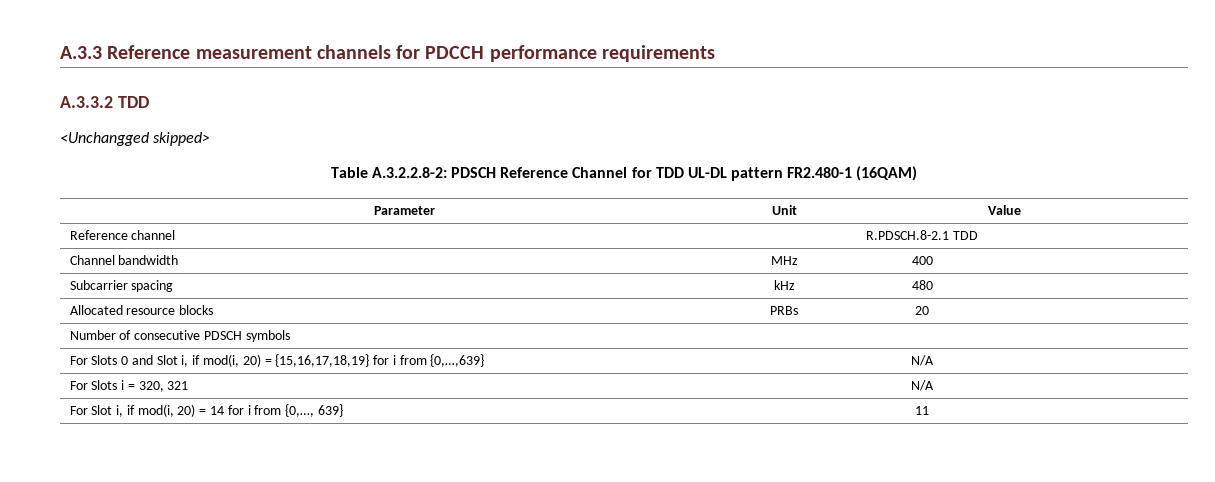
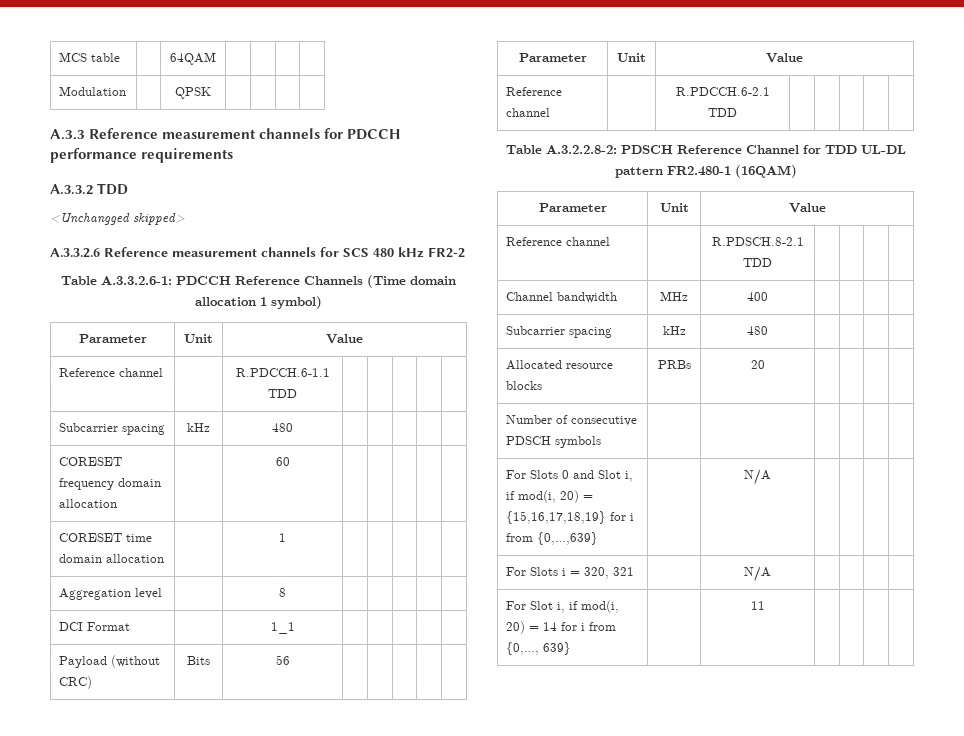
(60, 52) none -> [59,52,121,62] [170,52,216,65] [59,86,127,96] [175,87,211,99] MCS table | | 64QAM | | | | // Modulation | | QPSK | | | | //
(211, 139) none -> [50,247,465,258] [61,275,456,288] [195,296,322,309] [78,334,147,343] [184,334,213,343] [326,334,363,344] [59,368,164,377] [235,368,330,377] [268,389,297,398] [59,423,166,435] [187,423,210,432] [272,423,293,432] [59,457,123,466] [59,478,162,490] [59,499,118,508] [275,457,290,466] [59,533,153,542] [59,554,165,563] [279,533,286,542] [59,588,163,600] [279,588,286,597] [59,622,131,631] [270,622,295,634] [59,655,161,668] [59,676,93,689] [187,656,210,665] [275,655,290,665] [518,53,587,62] [617,53,646,62] [766,53,803,63] [506,87,563,96] [506,108,551,117] [675,87,770,96] [708,108,737,117] // A.3.3.2.6 Reference measurement channels for SCS 480 kHz FR2-2 // Table A.3.3.2.6-1: PDCCH Reference Channels (Time domain allocation 1 symbol) // Parameter | Unit | Value // Reference channel | | R.PDCCH.6-1.1 TDD | | | | | // Subcarrier spacing | kHz | 480 | | | | | // CORESET frequency domain allocation | | 60 | | | | | // CORESET time domain allocation | | 1 | | | | | // Aggregation level | | 8 | | | | | // DCI Format | | 1_1 | | | | | // Payload (without CRC) | Bits | 56 | | | | | // Parameter | Unit | Value // Reference channel | | R.PDCCH.6-2.1 TDD | | | | |

